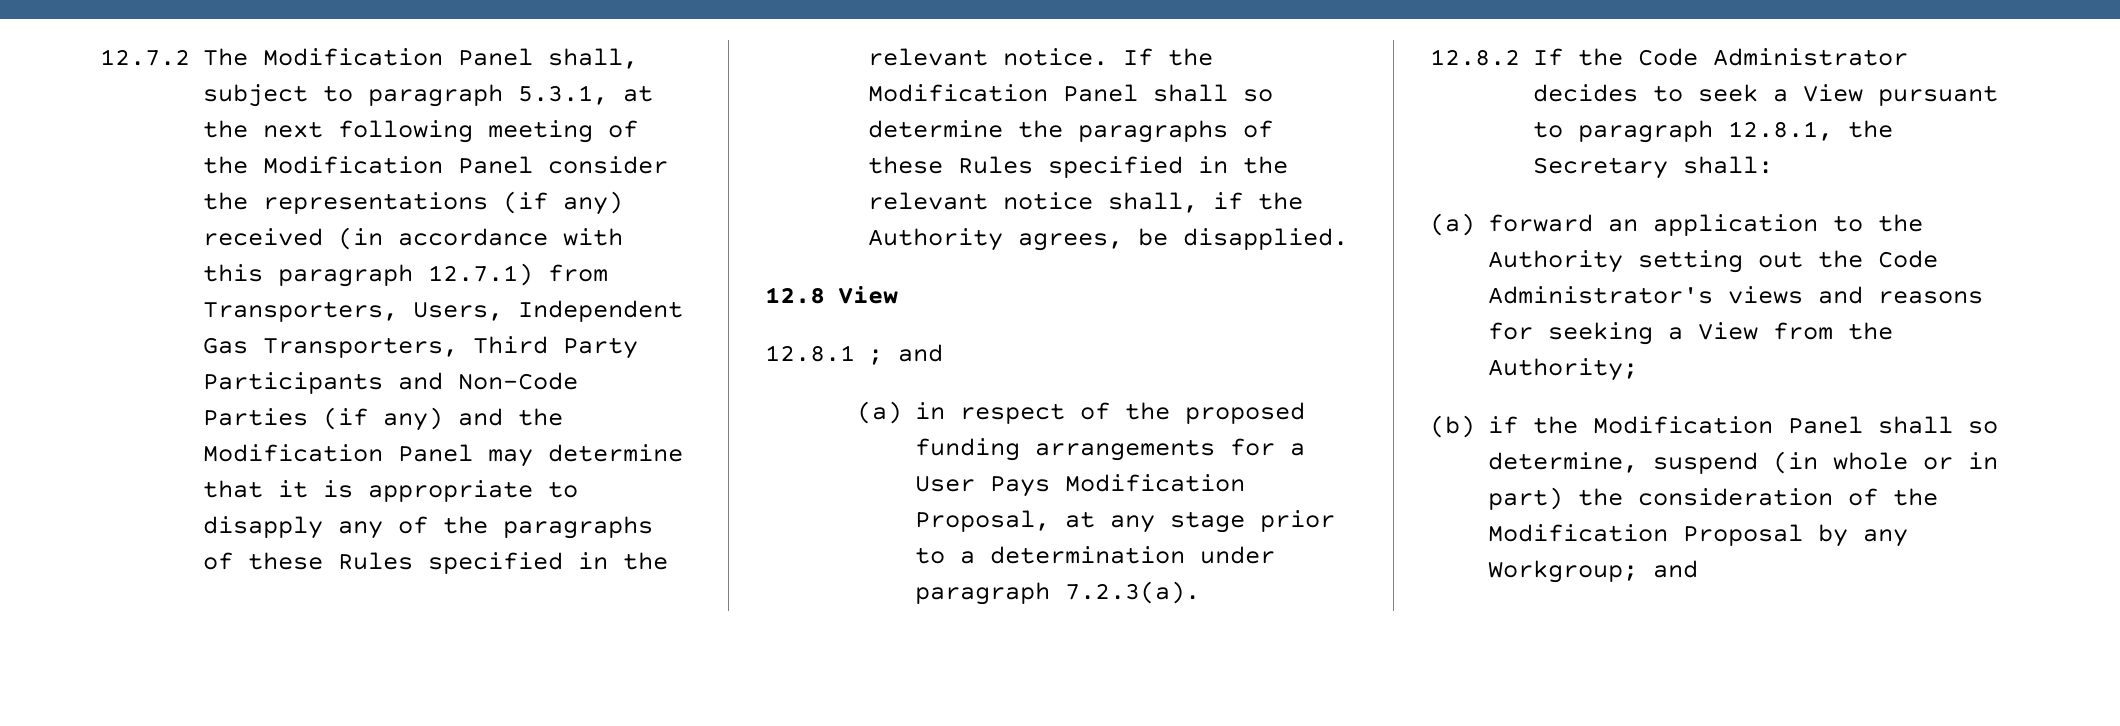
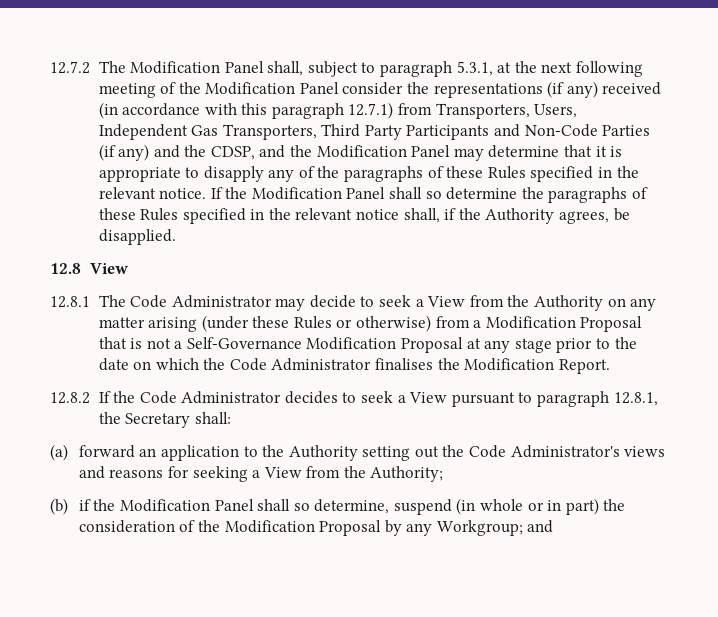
(563, 417) none -> [210,145,313,160] CDSP, and the
[867,344,943,365] [856,401,1305,424] [914,438,1305,461] [914,474,1245,497] [914,510,1050,532] ; and // (a) in respect of the proposed funding arrangements for a User Pays Modification Proposal, -> [98,295,657,311] [98,315,643,332] [98,337,464,353] The Code Administrator may decide to seek a View from the Authority on any matter arising (under these Rules or otherwise) from a Modification Proposal that is not a Self-Governance Modification Proposal
[959,546,1275,564] [914,581,1200,605] a determination under paragraph 7.2.3(a). -> [614,337,637,349] [98,358,610,374] the date on which the Code Administrator finalises the Modification Report.

